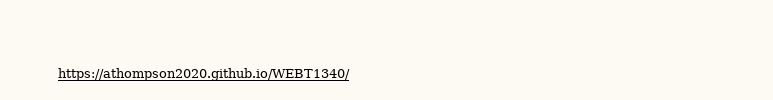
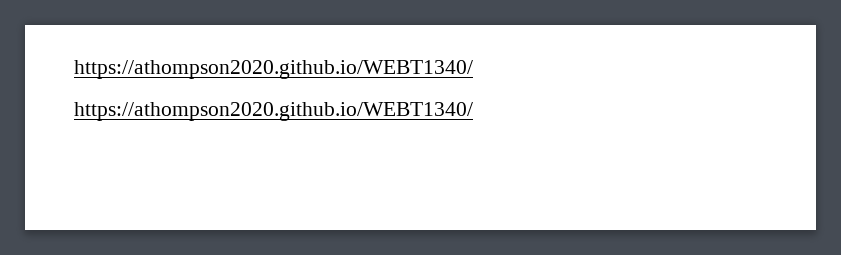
[58,68,350,81] https://athompson2020.github.io/WEBT1340/ -> [74,60,473,79] [74,102,473,121] https://athompson2020.github.io/WEBT1340/ // https://athompson2020.github.io/WEBT1340/

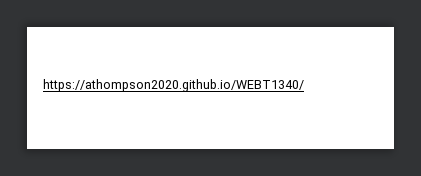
[74,60,473,79] [74,102,473,121] https://athompson2020.github.io/WEBT1340/ // https://athompson2020.github.io/WEBT1340/ -> [43,79,304,92] https://athompson2020.github.io/WEBT1340/

